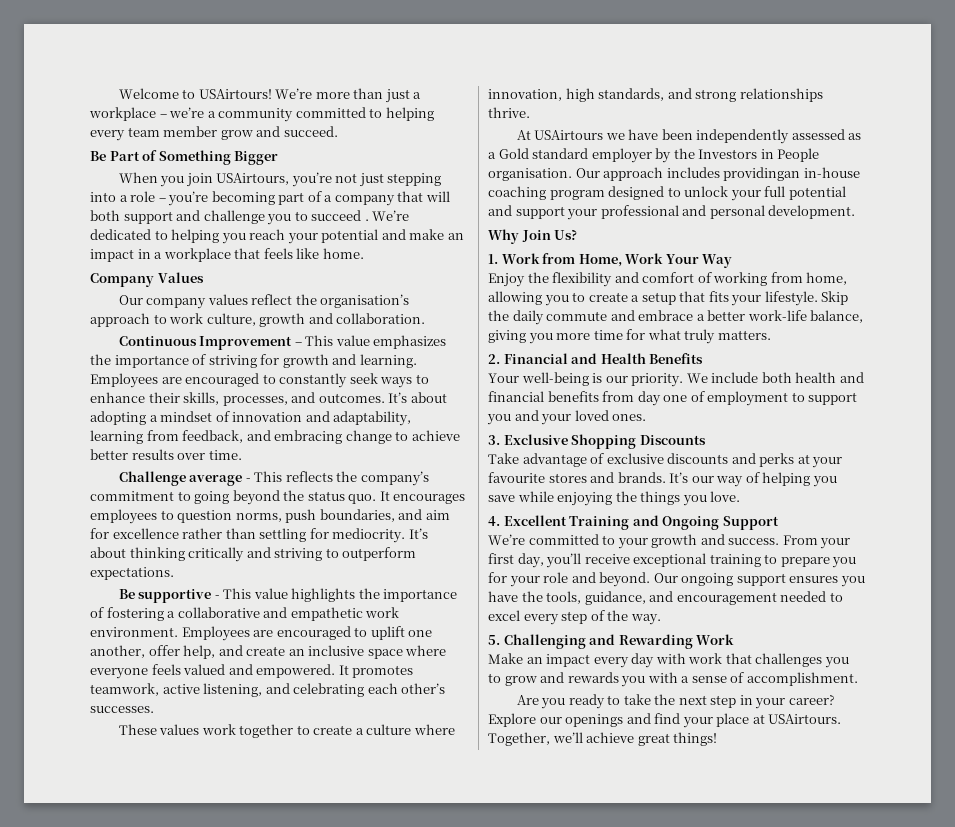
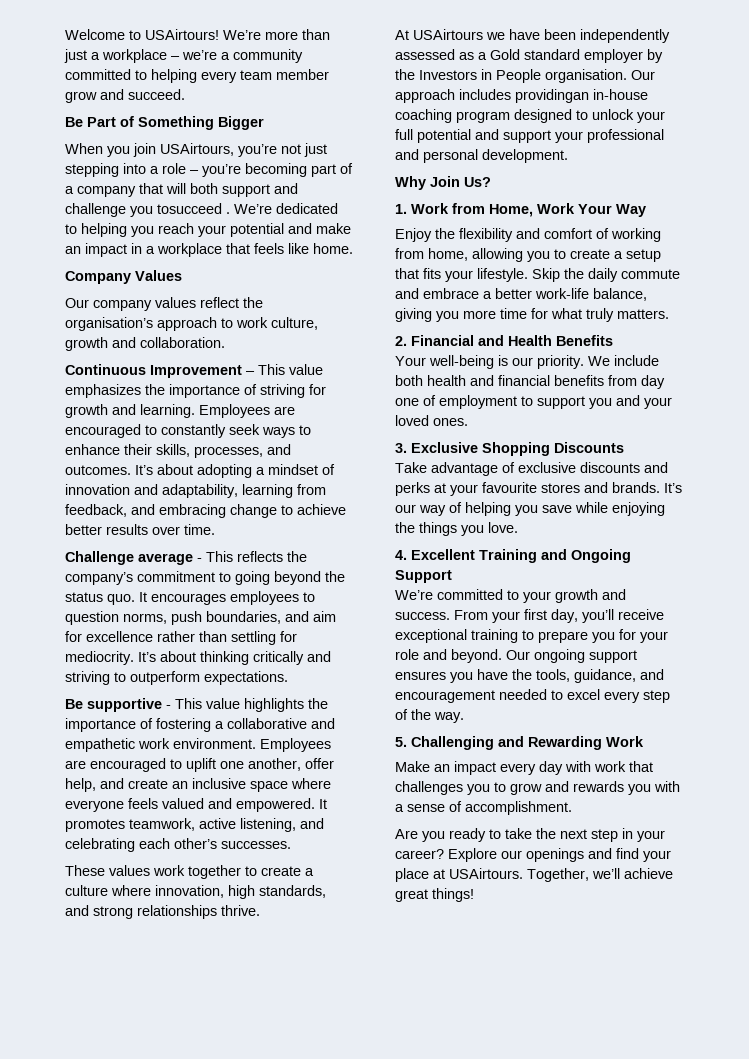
[294,210,362,221] to succeed -> [157,203,222,214] tosucceed

